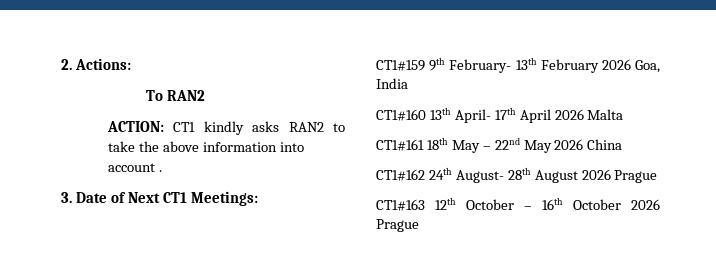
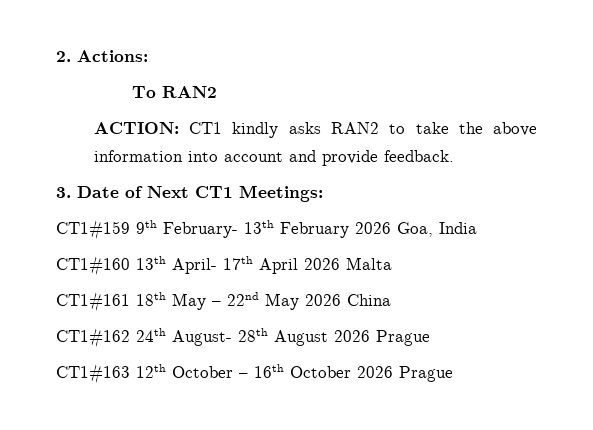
[158,170,162,172] . -> [288,150,454,166] and provide feedback.

